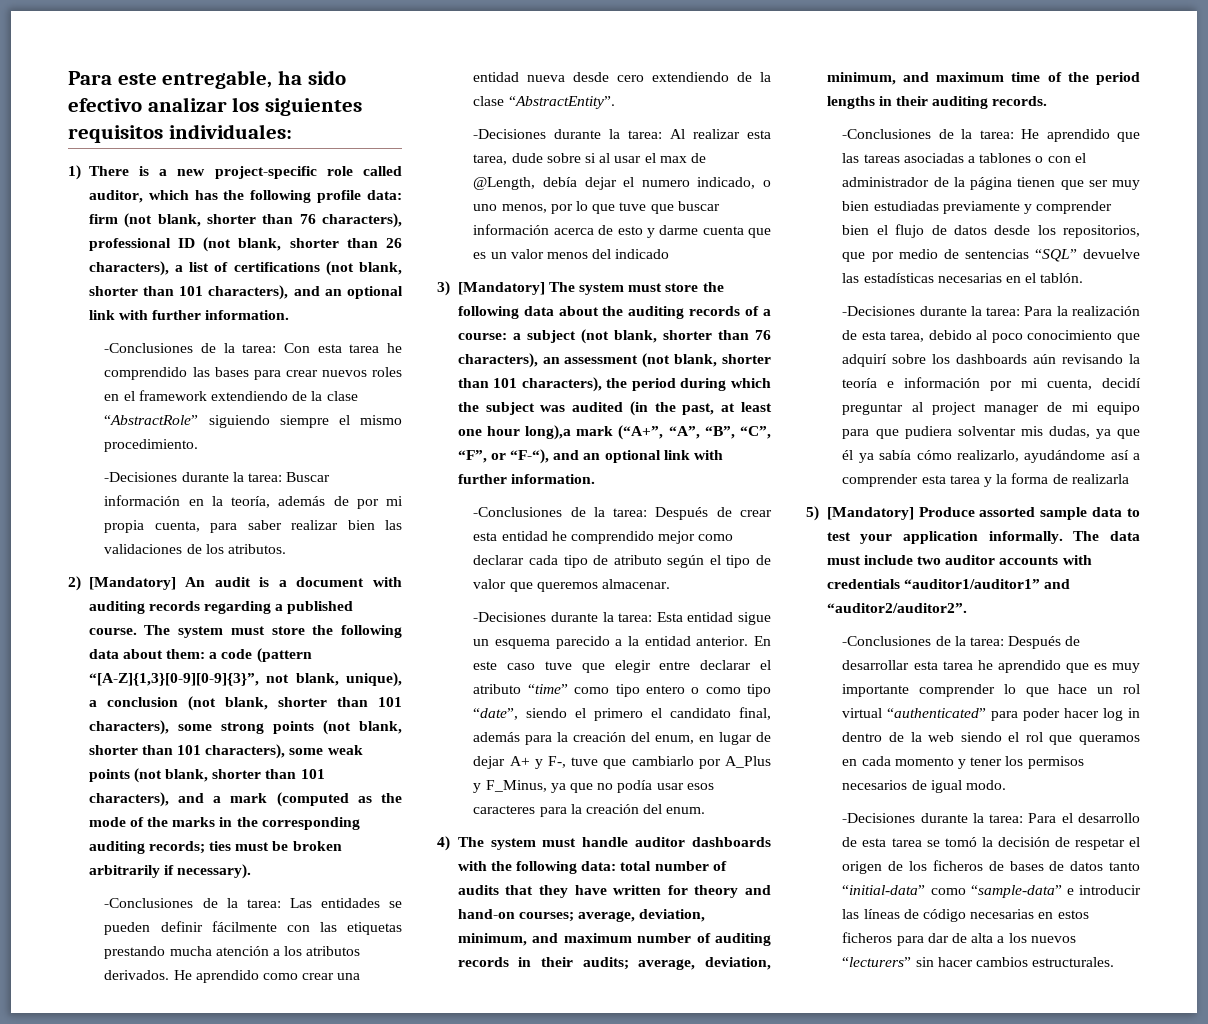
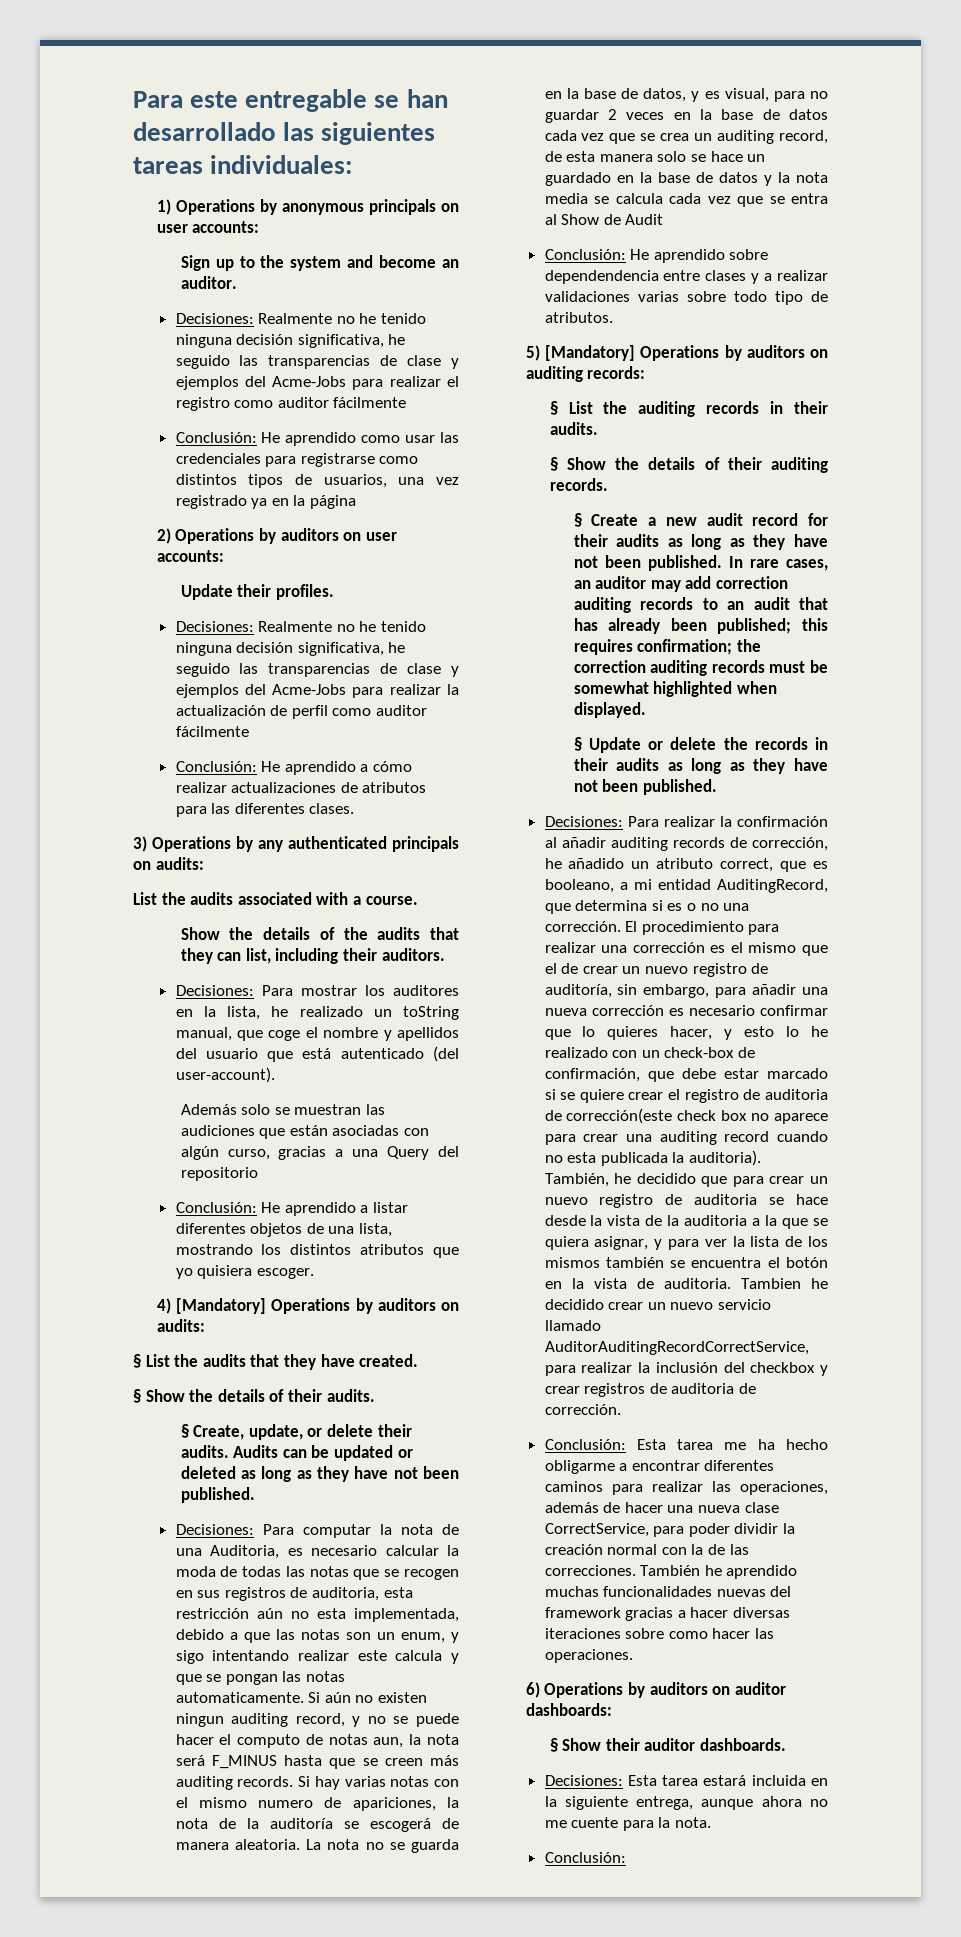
[162,70,346,89] [68,97,363,116] [68,124,292,143] [68,165,402,180] [88,190,402,203] [88,213,402,228] [88,237,402,252] [88,261,402,276] [88,285,403,300] [88,310,290,320] [104,343,403,353] [104,367,403,380] [104,390,358,401] [104,415,402,428] [104,439,199,452] [104,472,331,482] [104,495,404,509] [104,520,402,533] [104,544,286,554] [68,576,402,591] [88,601,354,614] [88,625,402,638] [88,648,312,663] [88,672,402,687] [88,696,402,711] [88,720,403,735] [88,744,363,759] [88,768,325,783] [88,792,402,807] [88,817,360,830] [88,841,342,854] [88,864,252,879] [104,898,403,908] [104,921,403,935] [104,946,361,959] [104,970,361,983] [473,72,771,82] [473,96,615,109] [473,129,771,139] [473,153,706,165] [473,177,771,190] [473,201,720,214] [473,224,771,238] [473,249,670,259] [437,281,724,296] [457,306,771,319] [457,329,771,344] [457,353,771,368] [457,377,771,392] [457,401,772,416] [457,425,771,440] [457,449,724,464] [457,474,595,484] [473,507,772,520] [473,531,734,544] [473,555,771,568] [473,579,670,592] [473,612,771,625] [473,636,771,649] [473,660,771,673] [473,684,771,697] [473,707,771,721] [473,732,771,745] [473,756,771,769] [473,780,714,793] [473,804,706,817] [437,836,771,851] [457,861,727,874] [457,885,771,898] [457,909,706,922] [457,933,771,946] [457,957,771,970] [826,72,1140,85] [826,96,1048,109] [842,129,1140,142] [842,153,1086,163] [842,177,1140,190] [842,201,1113,214] [842,224,1140,238] [842,249,1140,262] [842,273,1084,283] [842,306,1140,316] [842,330,1140,343] [842,354,1140,367] [842,377,1141,391] [842,402,1140,415] [842,426,1140,439] [842,450,1140,463] [842,473,1129,487] [806,506,1140,521] [826,531,1140,544] [826,555,1092,565] [826,579,1071,589] [826,603,967,613] [842,636,1081,649] [842,660,1140,673] [842,684,1140,697] [842,708,1140,721] [842,732,1140,745] [842,756,1084,769] [842,780,1006,793] [842,813,1140,823] [842,837,1140,850] [842,860,1140,874] [842,885,1141,898] [842,909,1089,922] [842,932,1076,946] [842,957,1115,967] entregable, ha sido efectivo analizar los siguientes requisitos individuales: // 1) There is a new project-specific role called auditor, which has the following profile data: firm (not blank, shorter than 76 characters), professional ID (not blank, shorter than 26 characters), a list of certifications (not blank, shorter than 101 characters), and an optional link with further information. // -Conclusiones de la tarea: Con esta tarea he comprendido las bases para crear nuevos roles en el framework extendiendo de la clase “AbstractRole” siguiendo siempre el mismo procedimiento. // -Decisiones durante la tarea: Buscar información en la teoría, además de por mi propia cuenta, para saber realizar bien las validaciones de los atributos. // 2) [Mandatory] An audit is a document with auditing records regarding a published course. The system must store the following data about them: a code (pattern “[A-Z]{1,3}[0-9][0-9]{3}”, not blank, unique), a conclusion (not blank, shorter than 101 characters), some strong points (not blank, shorter than 101 characters), some weak points (not blank, shorter than 101 characters), and a mark (computed as the mode of the marks in the corresponding auditing records; ties must be broken arbitrarily if necessary). // -Conclusiones de la tarea: Las entidades se pueden definir fácilmente con las etiquetas prestando mucha atención a los atributos derivados. He aprendido como crear una entidad nueva desde cero extendiendo de la clase “AbstractEntity”. // -Decisiones durante la tarea: Al realizar esta tarea, dude sobre si al usar el max de @Length, debía dejar el numero indicado, o uno menos, por lo que tuve que buscar información acerca de esto y darme cuenta que es un valor menos del indicado // 3) [Mandatory] The system must store the following data about the auditing records of a course: a subject (not blank, shorter than 76 characters), an assessment (not blank, shorter than 101 characters), the period during which the subject was audited (in the past, at least one hour long),a mark (“A+”, “A”, “B”, “C”, “F”, or “F-“), and an optional link with further information. // -Conclusiones de la tarea: Después de crear esta entidad he comprendido mejor como declarar cada tipo de atributo según el tipo de valor que queremos almacenar. // -Decisiones durante la tarea: Esta entidad sigue un esquema parecido a la entidad anterior. En este caso tuve que elegir entre declarar el atributo “time” como tipo entero o como tipo “date”, siendo el primero el candidato final, además para la creación del enum, en lugar de dejar A+ y F-, tuve que cambiarlo por A_Plus y F_Minus, ya que no podía usar esos caracteres para la creación del enum. // 4) The system must handle auditor dashboards with the following data: total number of audits that they have written for theory and hand-on courses; average, deviation, minimum, and maximum number of auditing records in their audits; average, deviation, minimum, and maximum time of the period lengths in their auditing records. // -Conclusiones de la tarea: He aprendido que las tareas asociadas a tablones o con el administrador de la página tienen que ser muy bien estudiadas previamente y comprender bien el flujo de datos desde los repositorios, que por medio de sentencias “SQL” devuelve las estadísticas necesarias en el tablón. // -Decisiones durante la tarea: Para la realización de esta tarea, debido al poco conocimiento que adquirí sobre los dashboards aún revisando la teoría e información por mi cuenta, decidí preguntar al project manager de mi equipo para que pudiera solventar mis dudas, ya que él ya sabía cómo realizarlo, ayudándome así a comprender esta tarea y la forma de realizarla // 5) [Mandatory] Produce assorted sample data to test your application informally. The data must include two auditor accounts with credentials “auditor1/auditor1” and “auditor2/auditor2”. // -Conclusiones de la tarea: Después de desarrollar esta tarea he aprendido que es muy importante comprender lo que hace un rol virtual “authenticated” para poder hacer log in dentro de la web siendo el rol que queramos en cada momento y tener los permisos necesarios de igual modo. // -Decisiones durante la tarea: Para el desarrollo de esta tarea se tomó la decisión de respetar el origen de los ficheros de bases de datos tanto “initial-data” como “sample-data” e introducir las líneas de código necesarias en estos ficheros para dar de alta a los nuevos “lecturers” sin hacer cambios estructurales. -> [245,89,448,112] [133,122,436,145] [133,155,353,174] [156,199,460,215] [156,221,260,233] [180,255,459,271] [180,276,237,289] [175,313,426,324] [175,334,406,348] [175,355,459,369] [175,376,459,390] [175,397,407,411] [175,432,459,446] [175,453,419,467] [175,474,459,488] [175,495,356,509] [156,528,397,544] [156,550,224,562] [180,584,334,600] [175,621,426,632] [175,642,406,656] [175,663,459,677] [175,684,459,698] [175,705,427,719] [175,726,249,737] [175,761,412,775] [175,782,427,793] [175,803,355,817] [133,836,459,852] [133,857,204,870] [133,892,418,905] [180,927,459,940] [180,948,445,964] [175,985,459,996] [175,1006,459,1020] [175,1027,459,1041] [175,1046,459,1062] [175,1067,275,1083] [180,1104,386,1115] [180,1125,430,1139] [180,1146,459,1160] [180,1167,258,1181] [175,1202,408,1216] [175,1223,392,1237] [175,1244,459,1258] [175,1265,314,1279] [156,1298,460,1314] [156,1319,205,1332] [133,1354,419,1370] [133,1389,375,1403] [180,1424,412,1440] [180,1445,413,1461] [180,1466,459,1482] [180,1487,255,1503] [175,1524,459,1538] [175,1545,459,1559] [175,1566,459,1580] [175,1587,413,1601] [175,1608,459,1622] [175,1629,459,1643] [175,1650,459,1664] [175,1671,345,1685] [175,1692,427,1703] [175,1713,459,1727] [175,1734,459,1748] [175,1755,459,1769] [175,1776,459,1790] [175,1797,459,1811] [175,1818,459,1832] [175,1839,459,1853] [544,88,828,102] [544,109,828,123] [544,130,828,144] [544,151,766,162] [544,172,828,186] [544,193,828,207] [544,214,664,225] [544,249,769,263] [544,270,828,284] [544,291,828,305] [544,312,613,323] [525,345,828,361] [525,366,646,382] [549,401,828,417] [549,422,598,435] [549,457,828,473] [549,478,608,491] [573,513,828,527] [573,534,828,550] [573,555,828,571] [573,576,788,592] [573,597,828,613] [573,618,828,634] [573,639,761,655] [573,660,828,676] [573,681,777,697] [573,702,646,718] [573,737,828,753] [573,758,828,774] [573,779,717,795] [544,816,828,827] [544,837,828,851] [544,858,828,872] [544,879,828,893] [544,900,750,914] [544,921,780,935] [544,942,828,956] [544,963,769,977] [544,984,828,998] [544,1005,828,1016] [544,1026,828,1040] [544,1047,755,1058] [544,1068,828,1082] [544,1089,828,1103] [544,1108,828,1124] [544,1131,828,1145] [544,1150,761,1166] [544,1173,828,1187] [544,1194,828,1208] [544,1215,828,1229] [544,1236,828,1250] [544,1257,828,1268] [544,1278,828,1289] [544,1299,771,1310] [544,1320,601,1331] [544,1341,809,1355] [544,1362,828,1376] [544,1383,756,1397] [544,1404,621,1415] [544,1439,828,1450] [544,1460,775,1474] [544,1481,828,1495] [544,1502,779,1513] [544,1523,795,1537] [544,1544,749,1555] [544,1565,798,1579] [544,1586,792,1597] [544,1607,790,1621] [544,1628,774,1639] [544,1649,633,1663] [525,1682,786,1698] [525,1703,612,1716] [549,1738,787,1752] [544,1775,828,1786] [544,1796,828,1810] [544,1817,711,1831] [544,1852,626,1863] entregable se han desarrollado las siguientes tareas individuales: // 1) Operations by anonymous principals on user accounts: // Sign up to the system and become an auditor. // Decisiones: Realmente no he tenido ninguna decisión significativa, he seguido las transparencias de clase y ejemplos del Acme-Jobs para realizar el registro como auditor fácilmente // Conclusión: He aprendido como usar las credenciales para registrarse como distintos tipos de usuarios, una vez registrado ya en la página // 2) Operations by auditors on user accounts: // Update their profiles. // Decisiones: Realmente no he tenido ninguna decisión significativa, he seguido las transparencias de clase y ejemplos del Acme-Jobs para realizar la actualización de perfil como auditor fácilmente // Conclusión: He aprendido a cómo realizar actualizaciones de atributos para las diferentes clases. // 3) Operations by any authenticated principals on audits: // List the audits associated with a course. // Show the details of the audits that they can list, including their auditors. // Decisiones: Para mostrar los auditores en la lista, he realizado un toString manual, que coge el nombre y apellidos del usuario que está autenticado (del user-account). // Además solo se muestran las audiciones que están asociadas con algún curso, gracias a una Query del repositorio // Conclusión: He aprendido a listar diferentes objetos de una lista, mostrando los distintos atributos que yo quisiera escoger. // 4) [Mandatory] Operations by auditors on audits: // § List the audits that they have created. // § Show the details of their audits. // § Create, update, or delete their audits. Audits can be updated or deleted as long as they have not been published. // Decisiones: Para computar la nota de una Auditoria, es necesario calcular la moda de todas las notas que se recogen en sus registros de auditoria, esta restricción aún no esta implementada, debido a que las notas son un enum, y sigo intentando realizar este calcula y que se pongan las notas automaticamente. Si aún no existen ningun auditing record, y no se puede hacer el computo de notas aun, la nota será F_MINUS hasta que se creen más auditing records. Si hay varias notas con el mismo numero de apariciones, la nota de la auditoría se escogerá de manera aleatoria. La nota no se guarda en la base de datos, y es visual, para no guardar 2 veces en la base de datos cada vez que se crea un auditing record, de esta manera solo se hace un guardado en la base de datos y la nota media se calcula cada vez que se entra al Show de Audit // Conclusión: He aprendido sobre dependendencia entre clases y a realizar validaciones varias sobre todo tipo de atributos. // 5) [Mandatory] Operations by auditors on auditing records: // § List the auditing records in their audits. // § Show the details of their auditing records. // § Create a new audit record for their audits as long as they have not been published. In rare cases, an auditor may add correction auditing records to an audit that has already been published; this requires confirmation; the correction auditing records must be somewhat highlighted when displayed. // § Update or delete the records in their audits as long as they have not been published. // Decisiones: Para realizar la confirmación al añadir auditing records de corrección, he añadido un atributo correct, que es booleano, a mi entidad AuditingRecord, que determina si es o no una corrección. El procedimiento para realizar una corrección es el mismo que el de crear un nuevo registro de auditoría, sin embargo, para añadir una nueva corrección es necesario confirmar que lo quieres hacer, y esto lo he realizado con un check-box de confirmación, que debe estar marcado si se quiere crear el registro de auditoria de corrección(este check box no aparece para crear una auditing record cuando no esta publicada la auditoria). También, he decidido que para crear un nuevo registro de auditoria se hace desde la vista de la auditoria a la que se quiera asignar, y para ver la lista de los mismos también se encuentra el botón en la vista de auditoria. Tambien he decidido crear un nuevo servicio llamado AuditorAuditingRecordCorrectService, para realizar la inclusión del checkbox y crear registros de auditoria de corrección. // Conclusión: Esta tarea me ha hecho obligarme a encontrar diferentes caminos para realizar las operaciones, además de hacer una nueva clase CorrectService, para poder dividir la creación normal con la de las correcciones. También he aprendido muchas funcionalidades nuevas del framework gracias a hacer diversas iteraciones sobre como hacer las operaciones. // 6) Operations by auditors on auditor dashboards: // § Show their auditor dashboards. // Decisiones: Esta tarea estará incluida en la siguiente entrega, aunque ahora no me cuente para la nota. // Conclusión:

